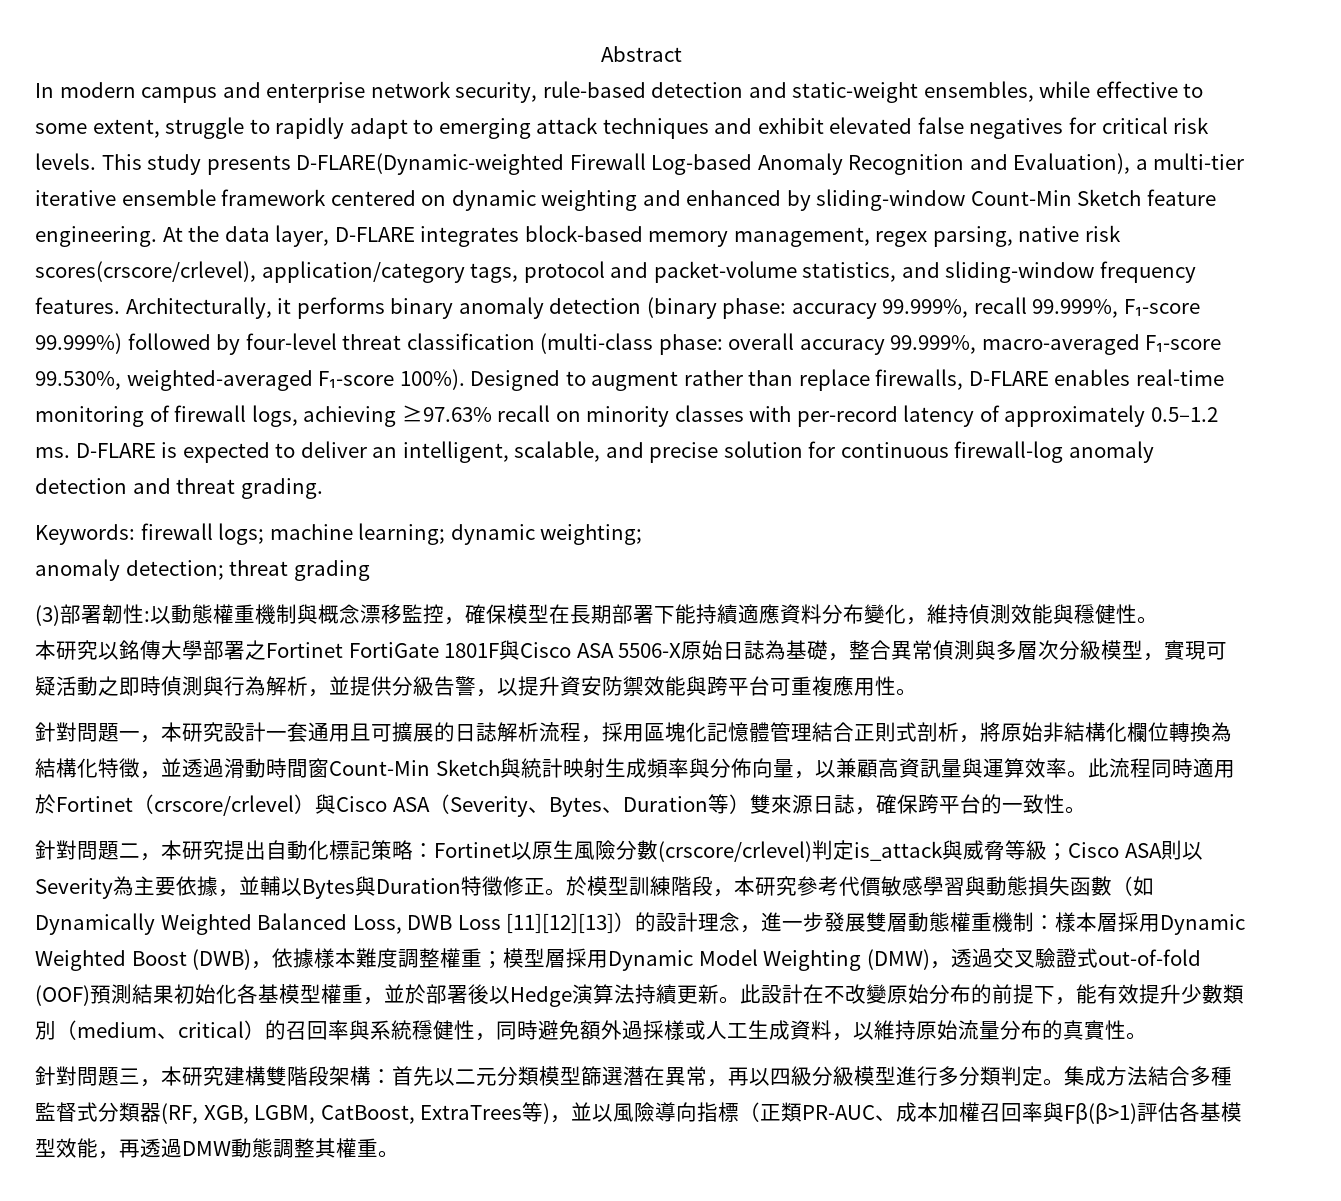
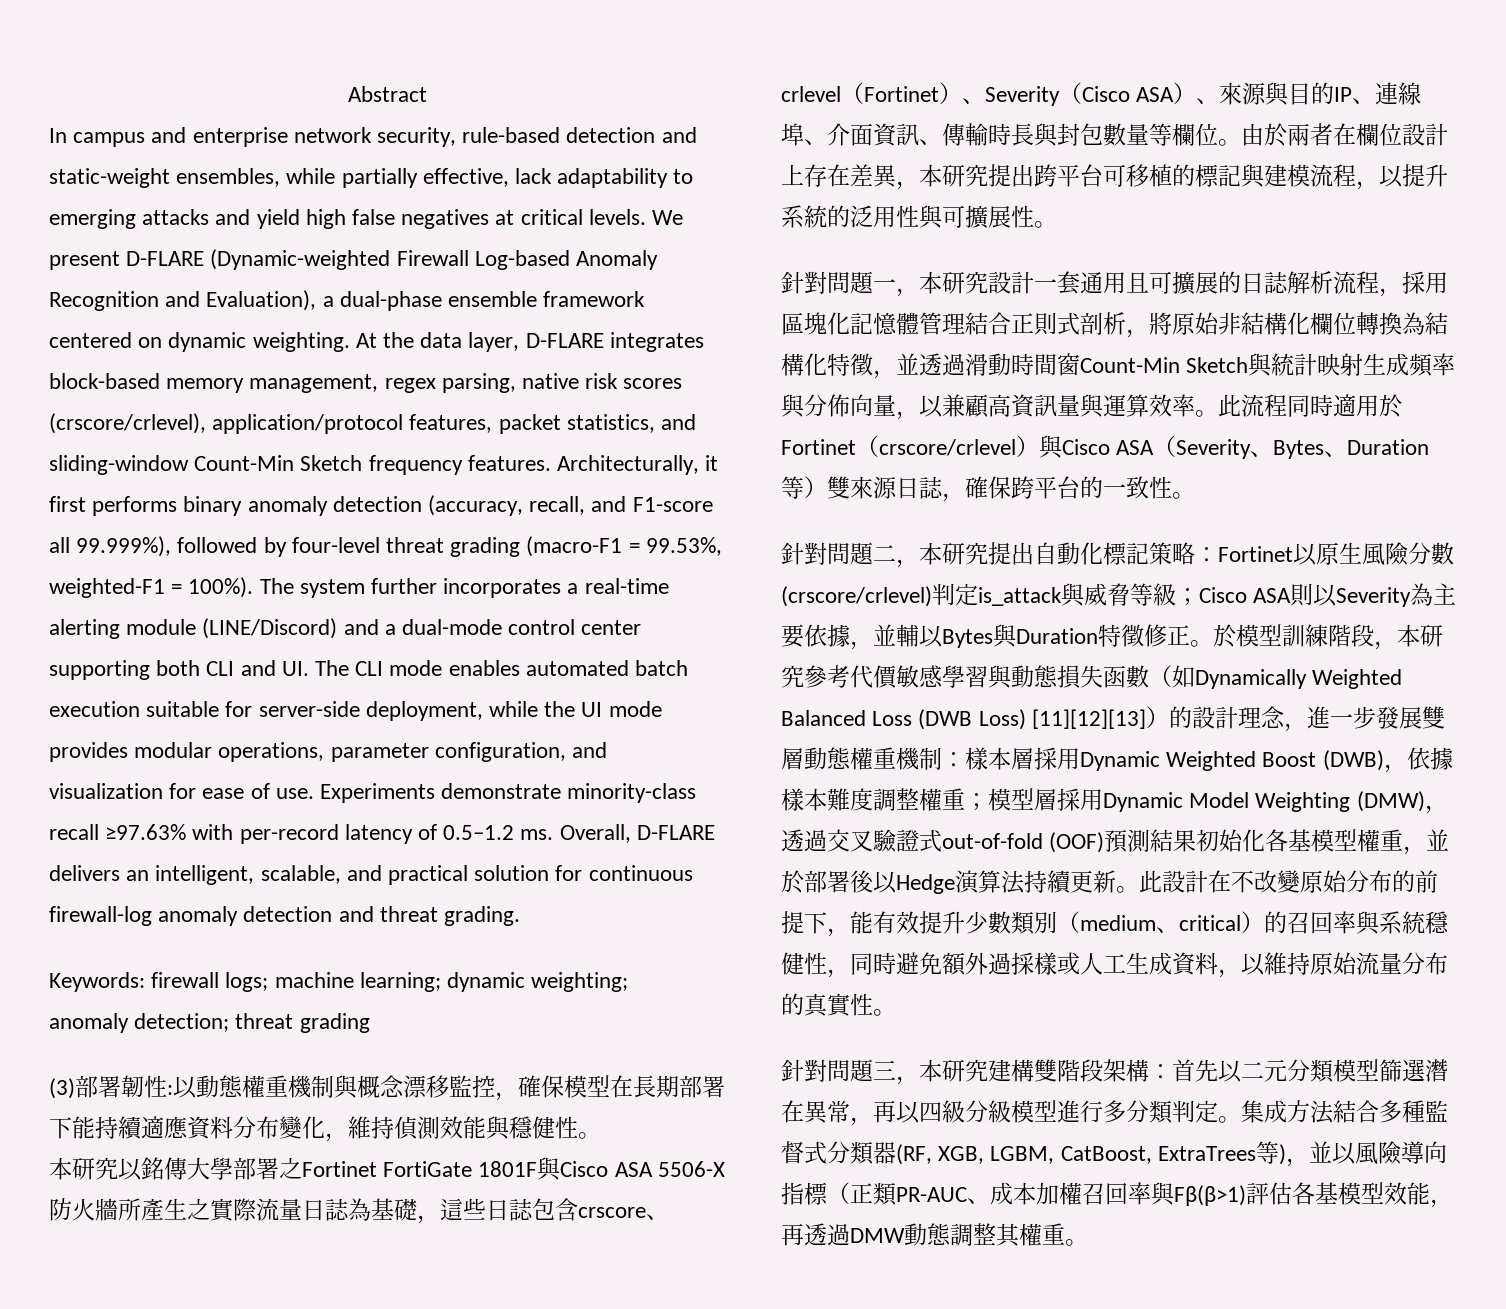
[59,82,136,98] modern -> (67, 135) none
[1095,81,1204,98] [35,117,1210,139] [35,153,565,175] effective to some extent, struggle to rapidly adapt to emerging attack techniques and exhibit elevated false negatives for critical risk levels. This study presents D-FLARE(Dynamic-weighted -> [341,168,694,188] [49,209,684,229] [49,249,391,270] partially effective, lack adaptability to emerging attacks and yield high false negatives at critical levels. We present D-FLARE (Dynamic-weighted
[1153,153,1245,170] [35,190,116,206] multi-tier iterative -> [339,291,442,311] dual-phase
[541,189,1216,211] [35,226,157,247] weighting and enhanced by sliding-window Count-Min Sketch feature engineering. -> [252,332,350,352] weighting.
[35,261,797,283] scores(crscore/crlevel), application/category tags, protocol and packet-volume -> [623,378,683,389] [49,413,561,434] scores (crscore/crlevel), application/protocol features, packet
(1095, 272) none -> [194,455,363,471] Count-Min Sketch
(292, 306) none -> [49,496,86,512] first
[646,297,1200,319] [35,333,1222,355] [35,369,1224,391] [35,405,744,427] (binary phase: accuracy 99.999%, recall 99.999%, F₁-score 99.999%) followed by four-level threat classification (multi-class phase: overall accuracy 99.999%, macro-averaged F₁-score 99.530%, weighted-averaged F₁-score 100%). Designed to augment rather than replace firewalls, D-FLARE enables real-time monitoring of firewall logs, achieving ≥97.63% recall on minority classes -> [428,495,713,516] [49,536,722,557] [49,577,669,598] [49,618,642,639] [49,660,689,680] [49,701,662,721] [49,742,608,762] [49,783,697,803] [49,824,187,840] (accuracy, recall, and F1-score all 99.999%), followed by four-level threat grading (macro-F1 = 99.53%, weighted-F1 = 100%). The system further incorporates a real-time alerting module (LINE/Discord) and a dual-mode control center supporting both CLI and UI. The CLI mode enables automated batch execution suitable for server-side deployment, while the UI mode provides modular operations, parameter configuration, and visualization for ease of use. Experiments demonstrate minority-class recall ≥97.63%
[1004,405,1146,427] approximately -> (438, 832) none
[75,441,367,463] D-FLARE is expected to deliver -> [559,824,715,843] [49,865,120,881] Overall, D-FLARE delivers
[649,442,719,463] precise -> [388,865,469,885] practical
[681,640,1228,661] [35,676,875,697] 原始日誌為基礎，整合異常偵測與多層次分級模型，實現可疑活動之即時偵測與行為解析，並提供分級告警，以提升資安防禦效能與跨平台可重複應用 -> [49,1198,669,1224] [781,82,1422,106] [781,123,1448,147] [781,164,1448,190] [781,205,1011,229] 防火牆所產生之實際流量日誌為基礎，這些日誌包含crscore、crlevel（Fortinet）、Severity（Cisco ASA）、來源與目的IP、連線埠、介面資訊、傳輸時長與封包數量等欄位。由於兩者在欄位設計上存在差異，本研究提出跨平台可移植的標記與建模流程，以提升系統的泛用性與可擴展
[352,915,501,934] Loss, DWB Loss -> [872,709,1026,730] Loss (DWB Loss)

